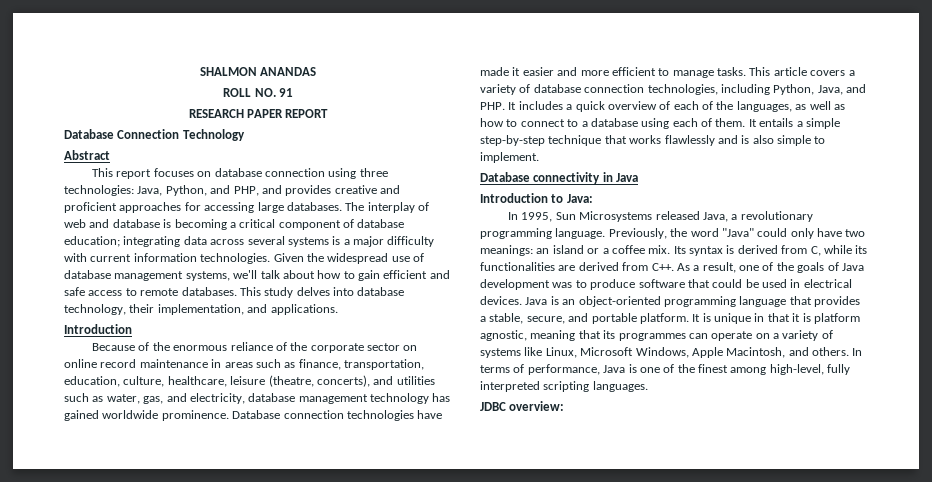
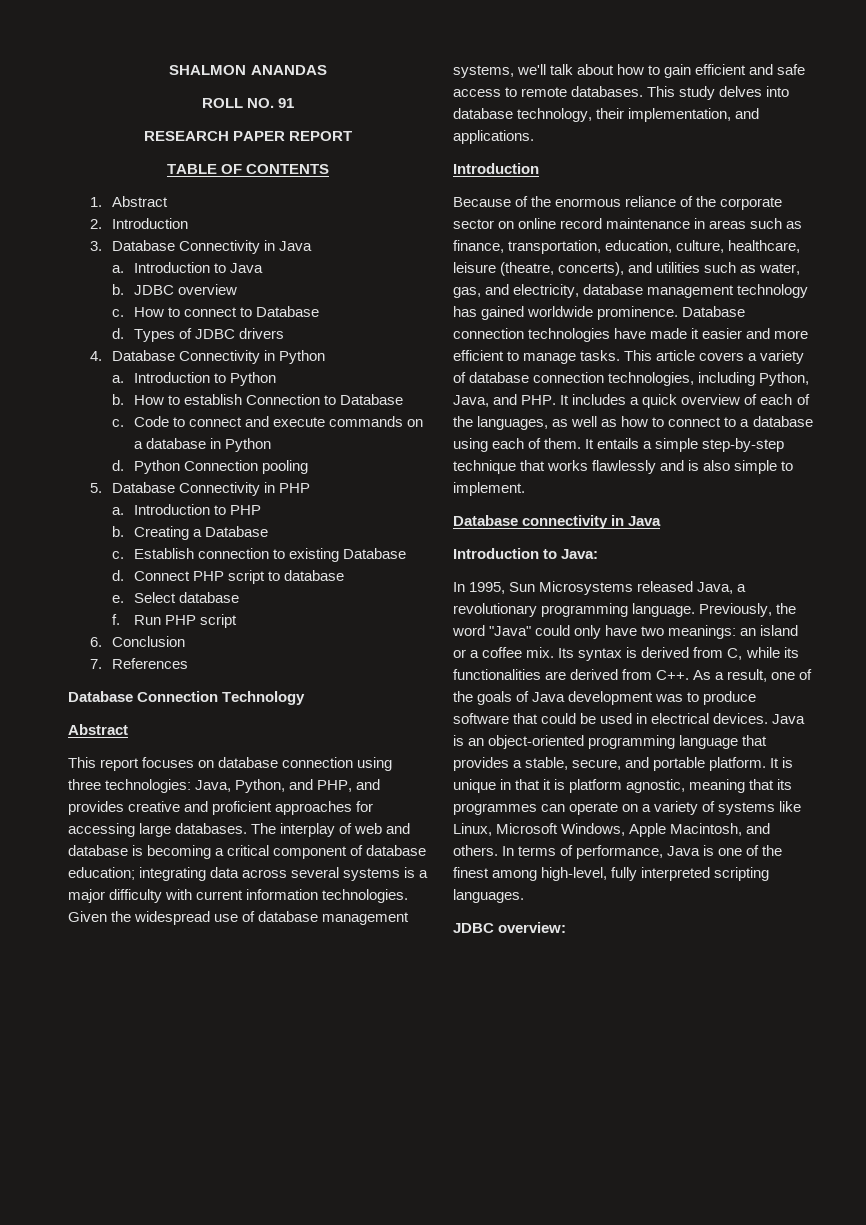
(329, 113) none -> [166,164,330,174] [89,196,168,207] [89,218,188,229] [89,240,312,254] [111,262,263,273] [111,284,237,295] [111,306,319,317] [111,328,284,342] [89,350,325,364] [111,372,276,386] [111,394,403,405] [111,416,423,427] [133,438,271,452] [111,460,308,474] [89,482,310,496] [111,504,261,515] [111,526,268,540] [111,548,406,562] [111,570,344,584] [111,592,239,603] [111,614,237,628] [89,636,185,647] [89,658,188,669] // TABLE OF CONTENTS // 1. Abstract // 2. Introduction // 3. Database Connectivity in Java // a. Introduction to Java // b. JDBC overview // c. How to connect to Database // d. Types of JDBC drivers // 4. Database Connectivity in Python // a. Introduction to Python // b. How to establish Connection to Database // c. Code to connect and execute commands on a database in Python // d. Python Connection pooling // 5. Database Connectivity in PHP // a. Introduction to PHP // b. Creating a Database // c. Establish connection to existing Database // d. Connect PHP script to database // e. Select database // f. Run PHP script // 6. Conclusion // 7. References

